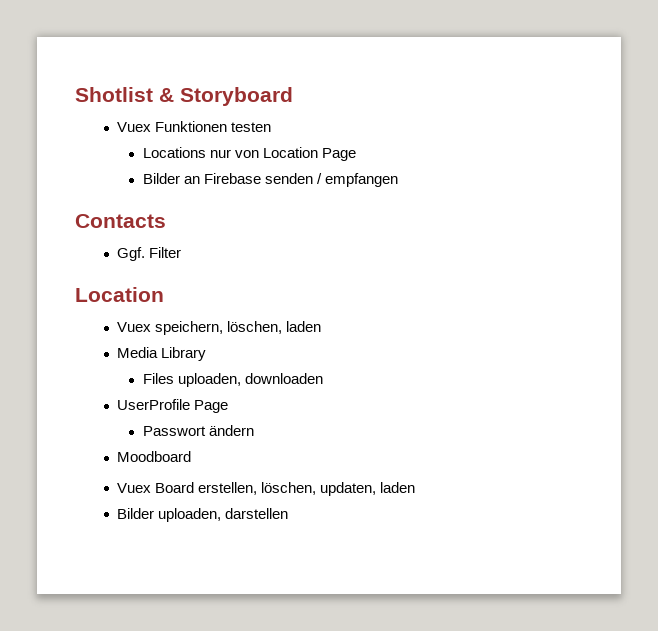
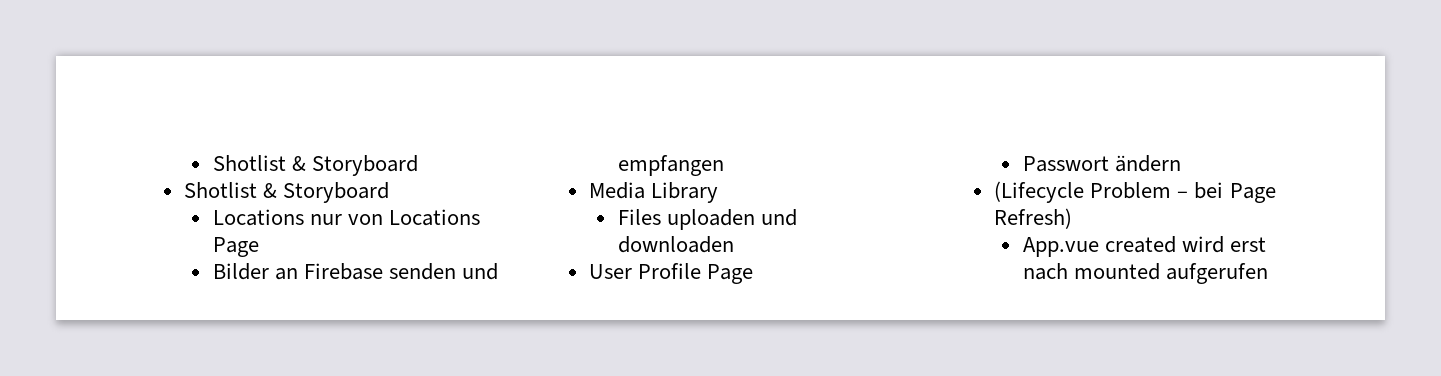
[75,87,293,106] [117,121,272,132] Shotlist & Storyboard // Vuex Funktionen testen -> [212,155,418,176] [184,182,390,203] Shotlist & Storyboard // Shotlist & Storyboard
[262,147,318,158] Location -> [388,209,480,226] Locations
[316,173,322,184] / -> [461,263,498,280] und
[75,214,166,228] [117,247,182,261] [75,287,164,302] [117,321,322,335] // Contacts // Ggf. Filter // Location // Vuex speichern, löschen, laden -> (724, 165) none
[177,373,241,387] uploaden, -> [666,209,797,230] uploaden und
[117,399,191,410] UserProfile -> [589,263,702,279] User Profile
[117,451,192,462] [117,482,416,496] [117,508,289,522] Moodboard // Vuex Board erstellen, löschen, updaten, laden // Bilder uploaden, darstellen -> [994,181,1276,203] [994,208,1073,229] [1022,236,1266,257] [1022,263,1268,284] (Lifecycle Problem – bei Page Refresh) // App.vue created wird erst nach mounted aufgerufen

